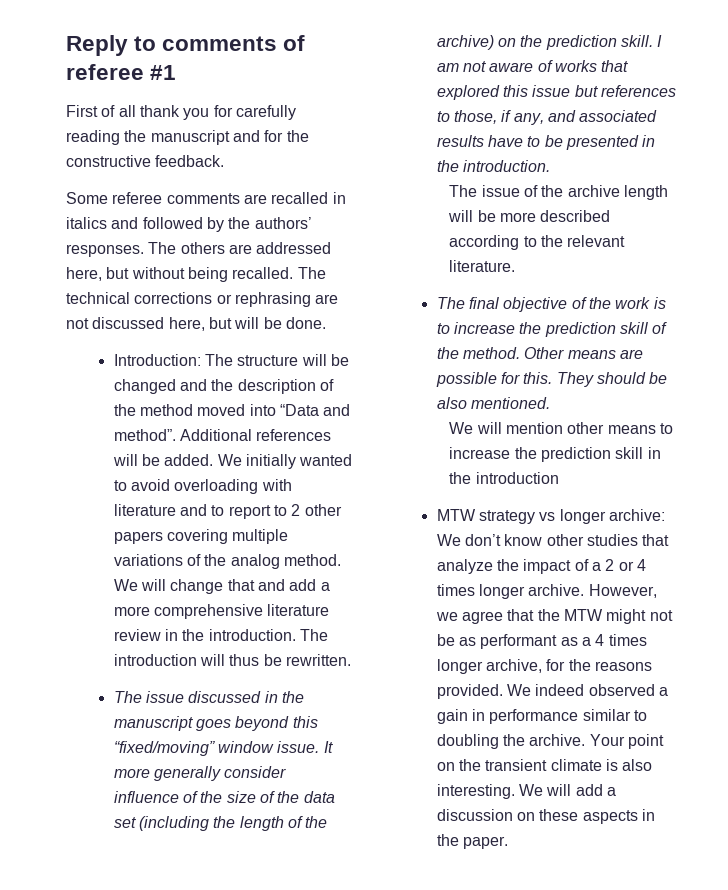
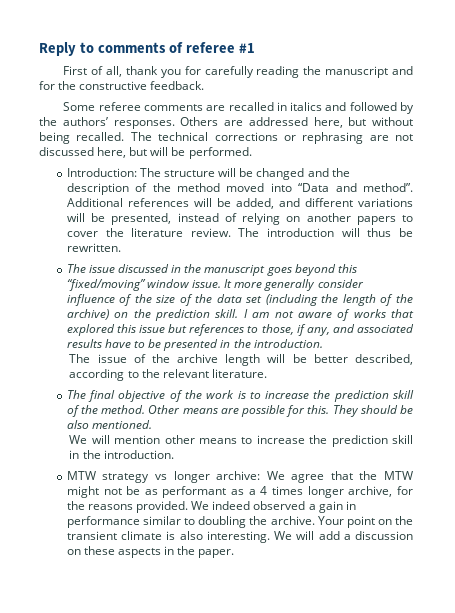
[118,105,136,117] all -> [106,66,123,77] all,
[148,242,225,254] The others -> [180,117,219,126] Others
[285,317,326,329] done. -> [188,147,252,159] performed.
[164,454,353,469] [113,479,292,494] [113,504,342,519] [113,529,289,544] [113,554,342,569] [113,579,330,594] [113,604,330,619] [113,629,296,641] added. We initially wanted to avoid overloading with literature and to report to 2 other papers covering multiple variations of the analog method. We will change that and add a more comprehensive literature review in the introduction. -> [235,198,414,209] [66,213,413,225] [66,228,231,237] added, and different variations will be presented, instead of relying on another papers to cover the literature review.
[500,210,611,222] more described -> [313,354,413,365] better described,
[475,472,559,484] introduction -> [103,450,174,459] introduction.
[465,534,670,546] [436,559,647,574] [436,584,657,599] [435,612,458,621] don’t know other studies that analyze the impact of a 2 or 4 times longer archive. However, we -> (285, 475) none

